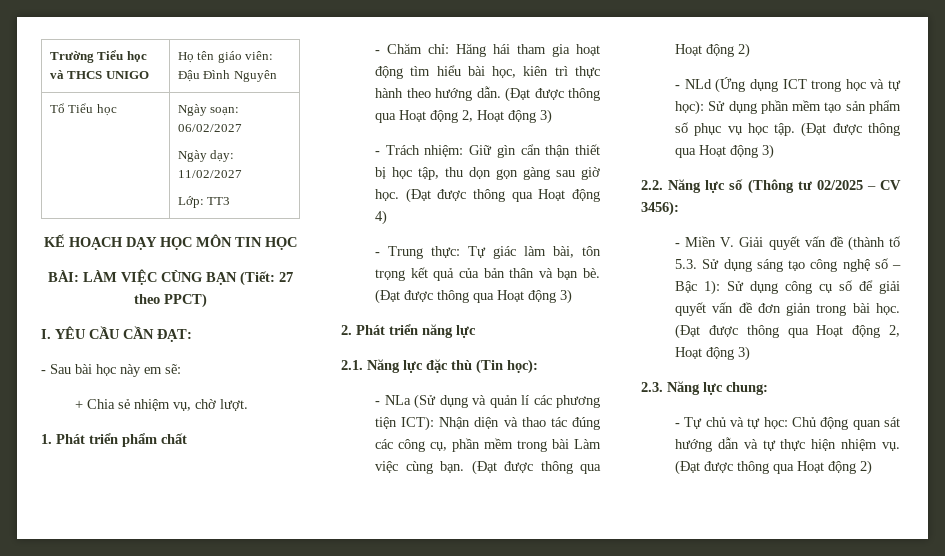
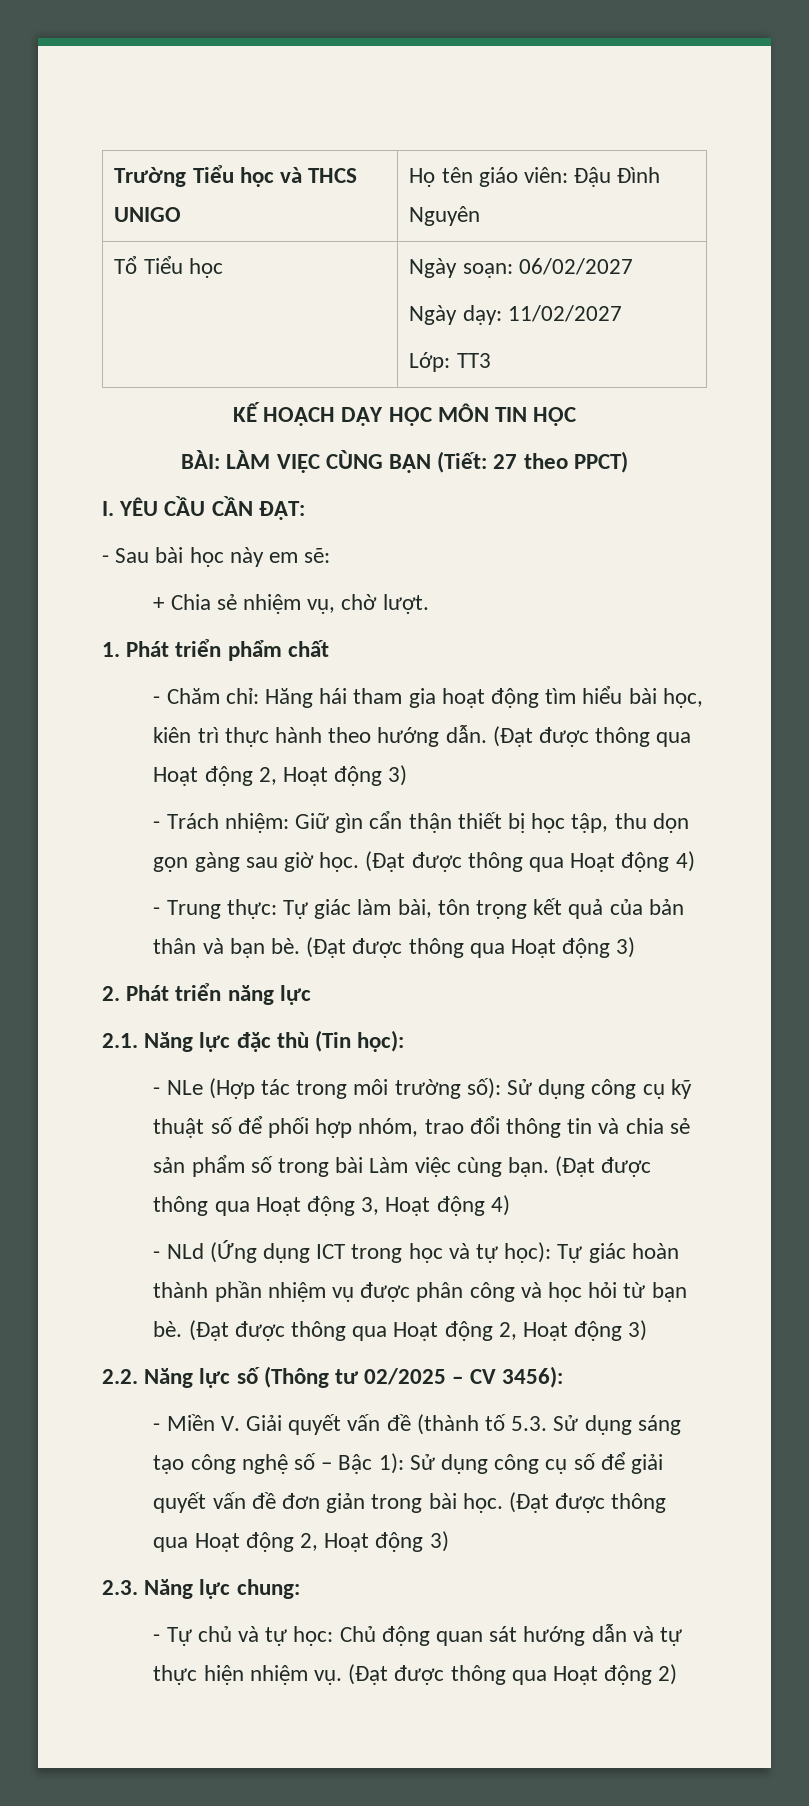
[384,394,600,409] [375,416,600,431] [375,438,514,452] NLa (Sử dụng và quản lí các phương tiện ICT): Nhận diện và thao tác đúng các công cụ, phần mềm -> [166,1078,692,1099] [153,1116,690,1138] [153,1155,273,1177] NLe (Hợp tác trong môi trường số): Sử dụng công cụ kỹ thuật số để phối hợp nhóm, trao đổi thông tin và chia sẻ sản phẩm số
[738,43,751,58] 2) -> [361,1195,510,1216] 3, Hoạt động 4)
[708,100,901,114] [675,122,900,137] [675,145,759,158] Sử dụng phần mềm tạo sản phẩm số phục vụ học tập. (Đạt được thông qua Hoạt động -> [557,1243,679,1263] [153,1281,687,1302] [153,1320,623,1341] Tự giác hoàn thành phần nhiệm vụ được phân công và học hỏi từ bạn bè. (Đạt được thông qua Hoạt động 2, Hoạt động

